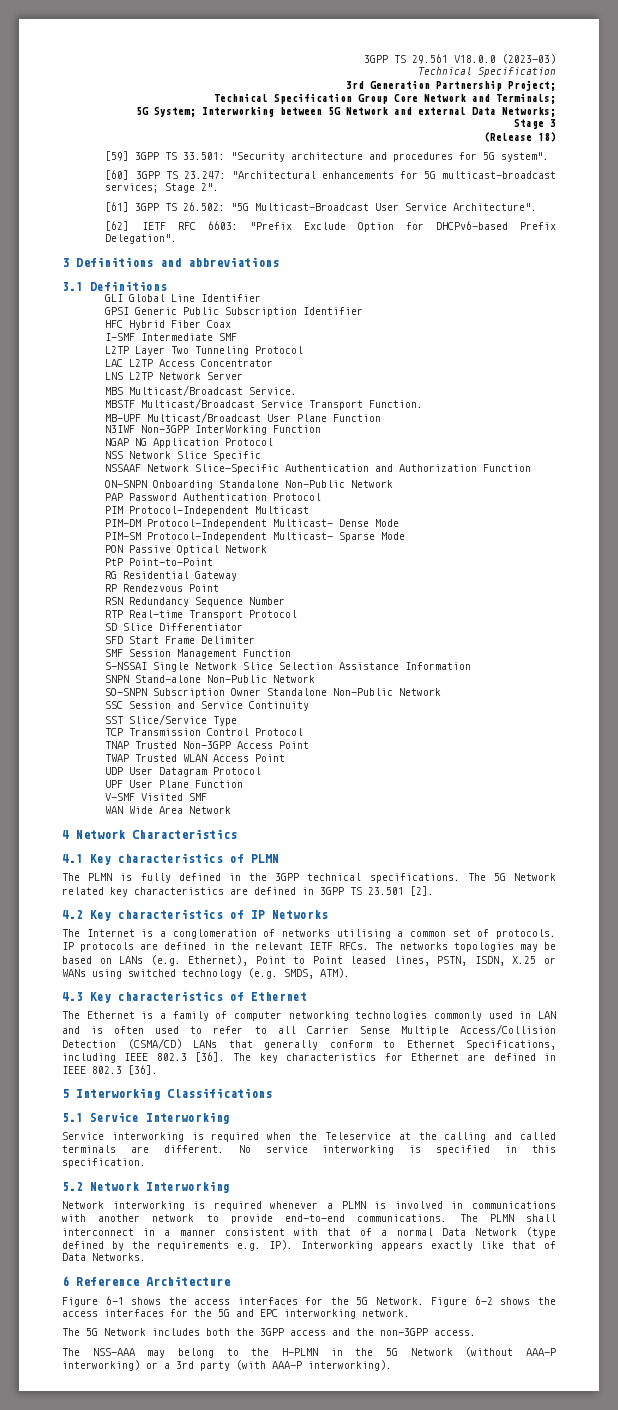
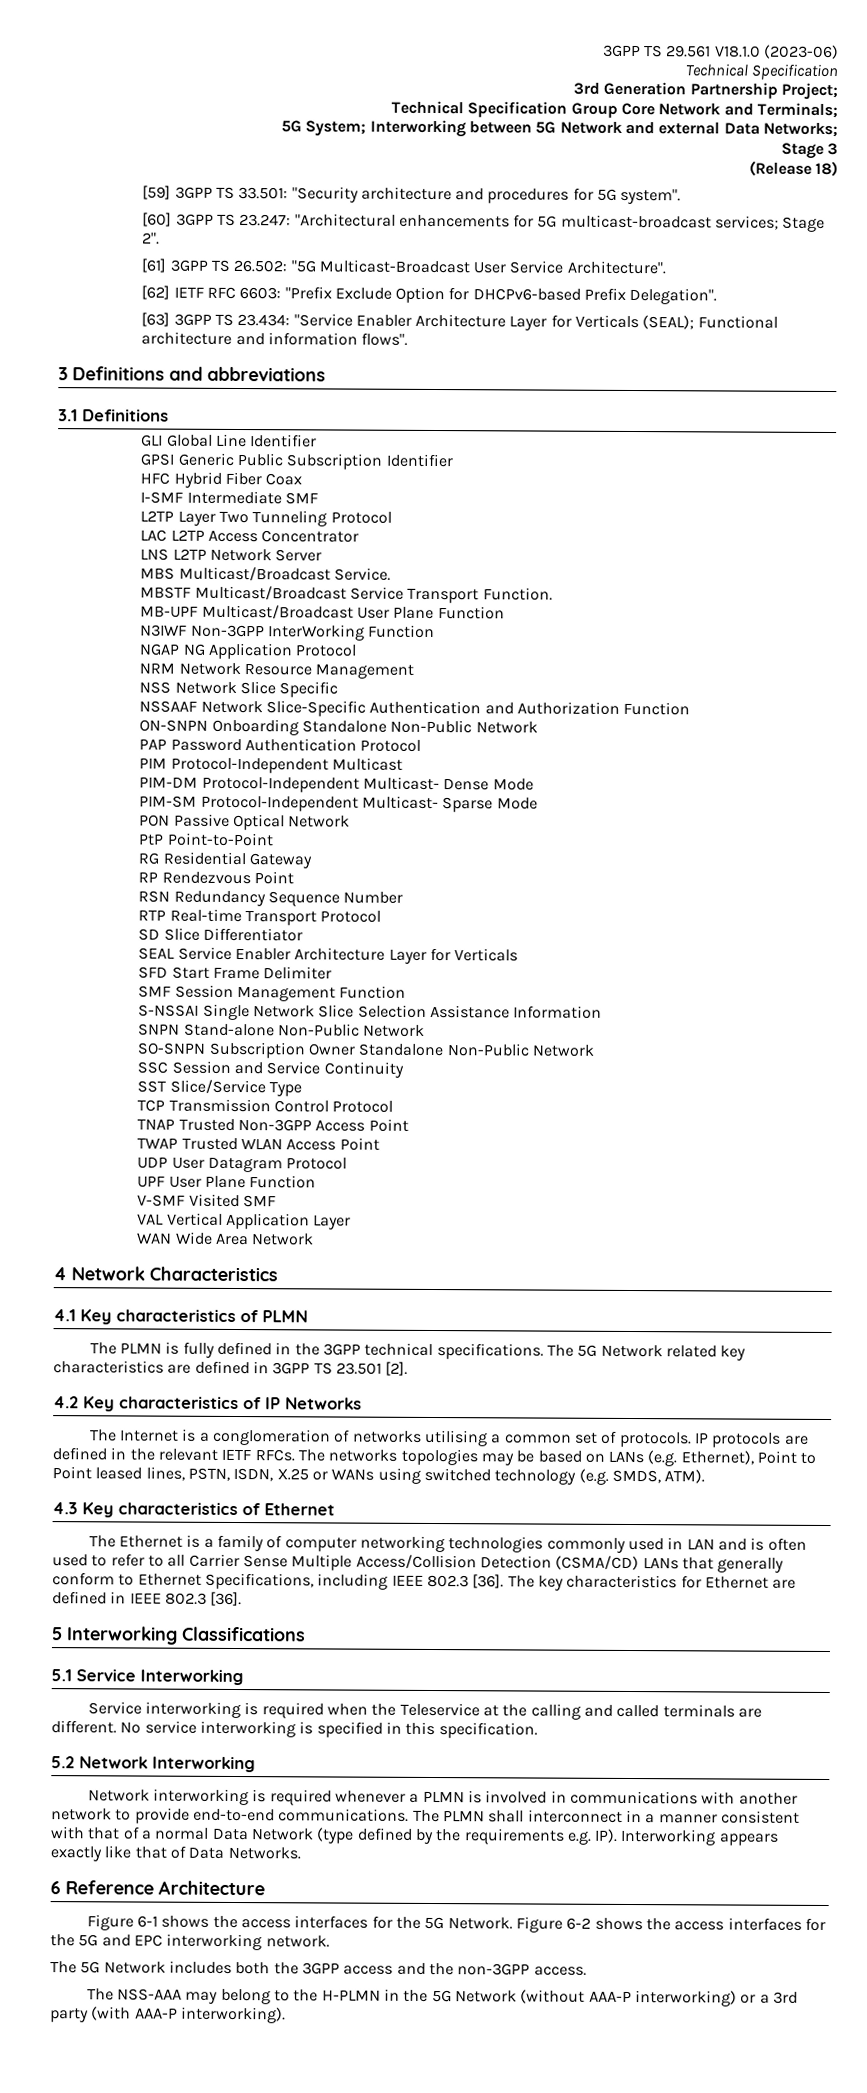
[454,54,556,64] V18.0.0 (2023-03) -> [714,44,840,60] V18.1.0 (2023-06)
(178, 239) none -> [141,312,778,331] [141,331,409,346] // [63] 3GPP TS 23.434: "Service Enabler Architecture Layer for Verticals (SEAL); Functional architecture and information flows".
(274, 442) none -> [139,662,415,679] // NRM Network Resource Management
(244, 627) none -> [138,946,519,964] // SEAL Service Enabler Architecture Layer for Verticals
(208, 797) none -> [137,1212,352,1230] // VAL Vertical Application Layer

